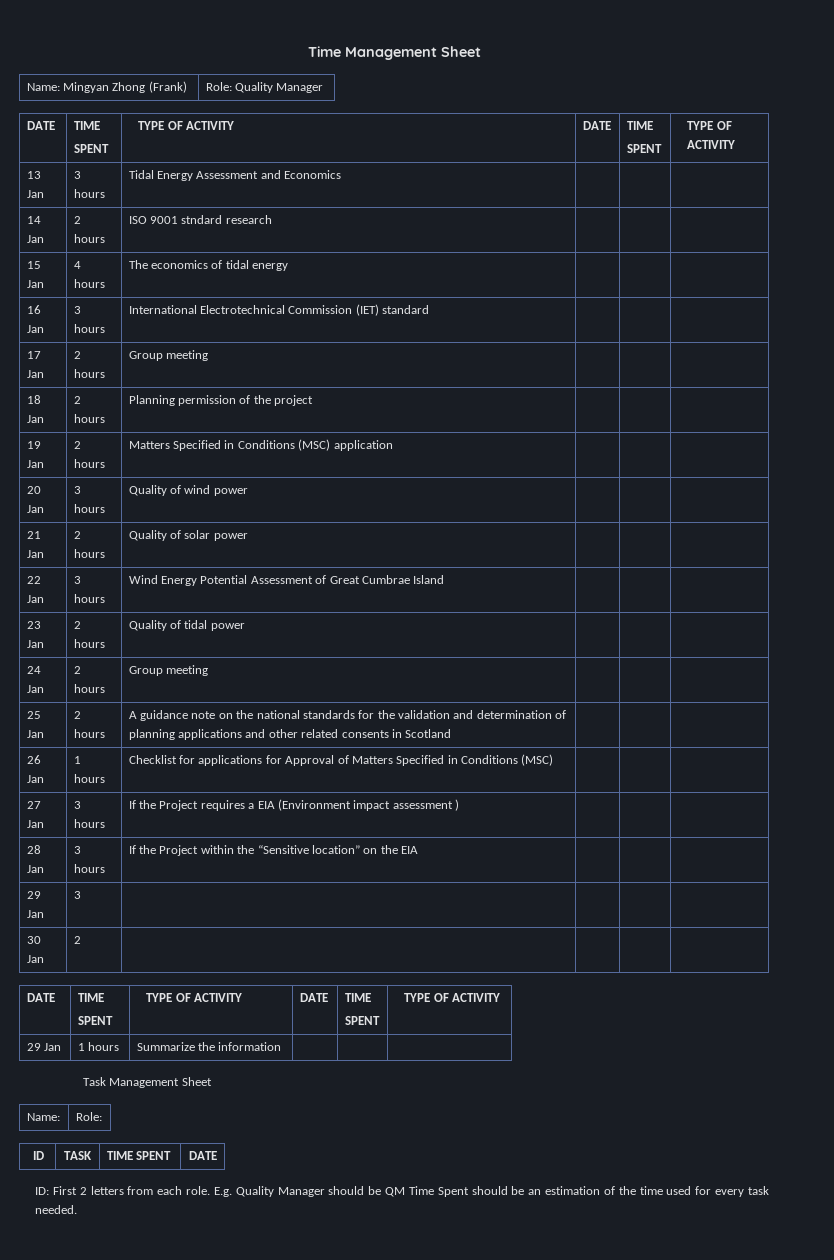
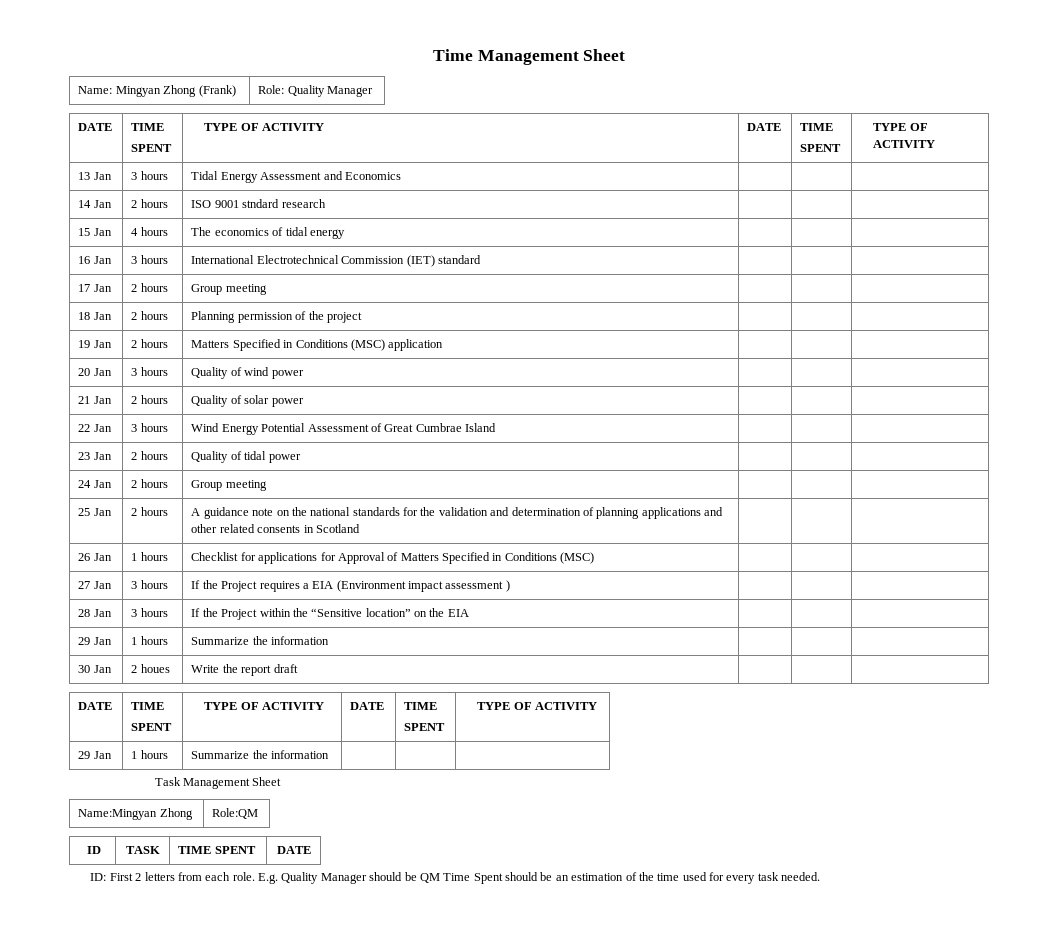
[73,891,81,899] [26,936,41,944] [26,955,44,963] [73,936,81,944] 3 | | | | // 30 Jan | 2 | -> [131,636,168,645] [191,636,330,645] [78,665,112,673] [131,664,170,673] [191,664,298,676] 1 hours | Summarize the information | | | // 30 Jan | 2 houes | Write the report draft
[26,1113,60,1121] [75,1112,102,1121] Name: | Role: -> [78,808,193,820] [212,808,259,819] Name:Mingyan Zhong | Role:QM

